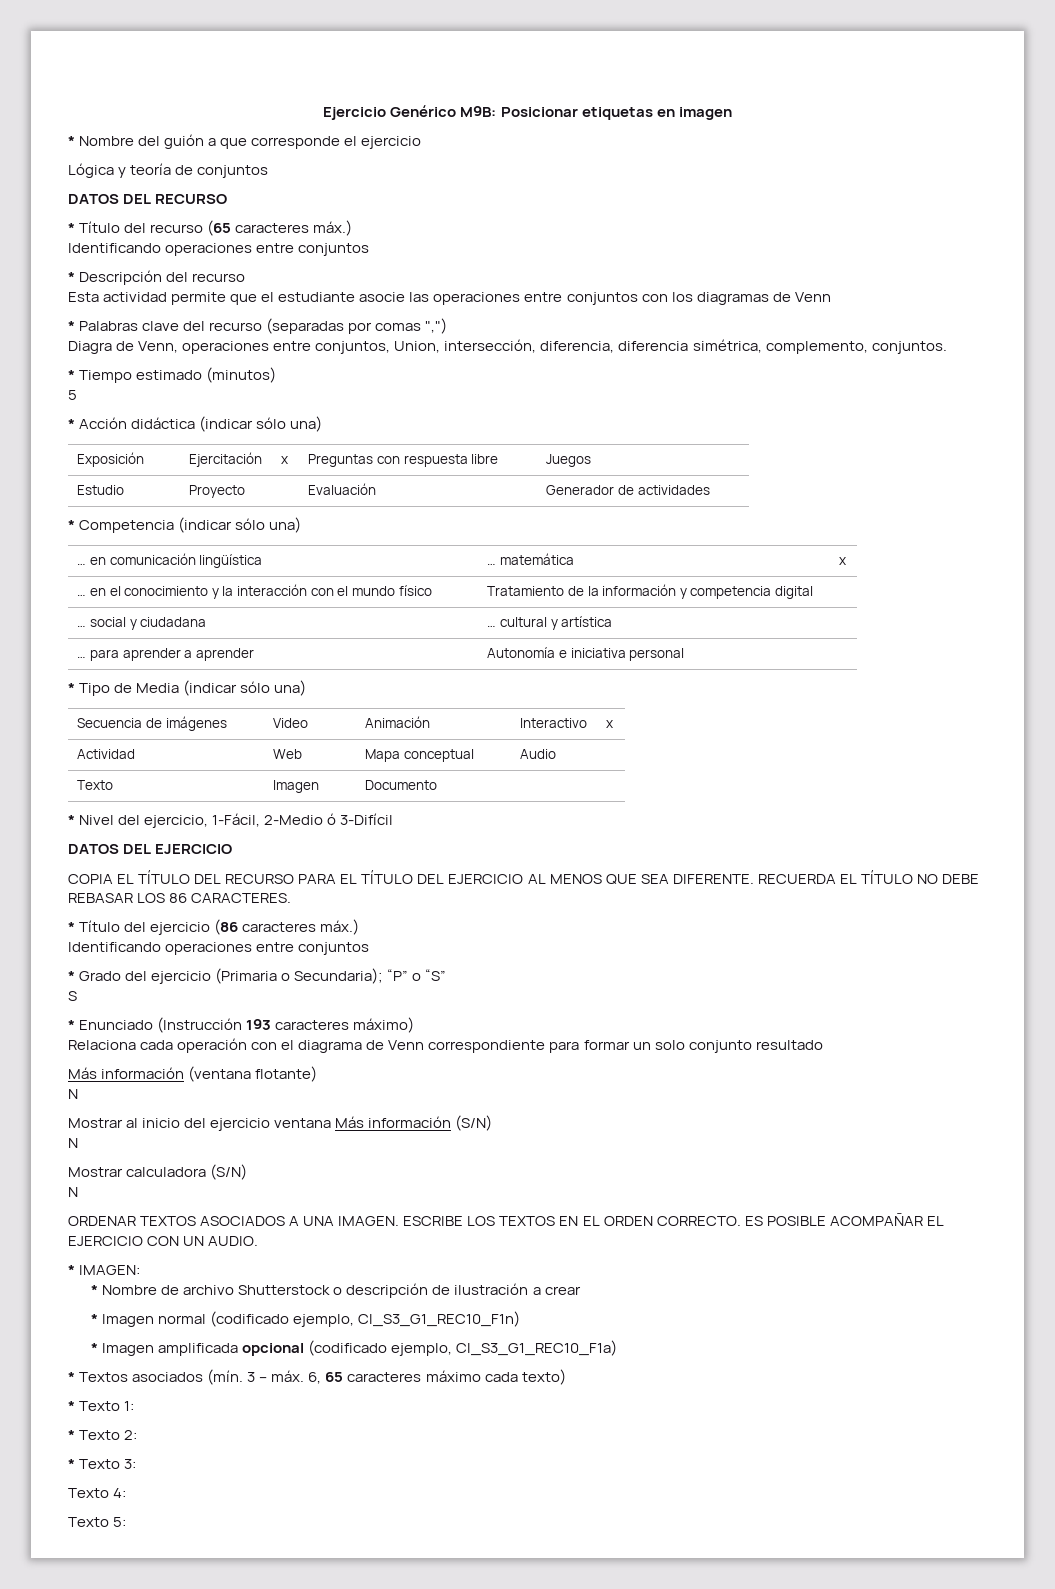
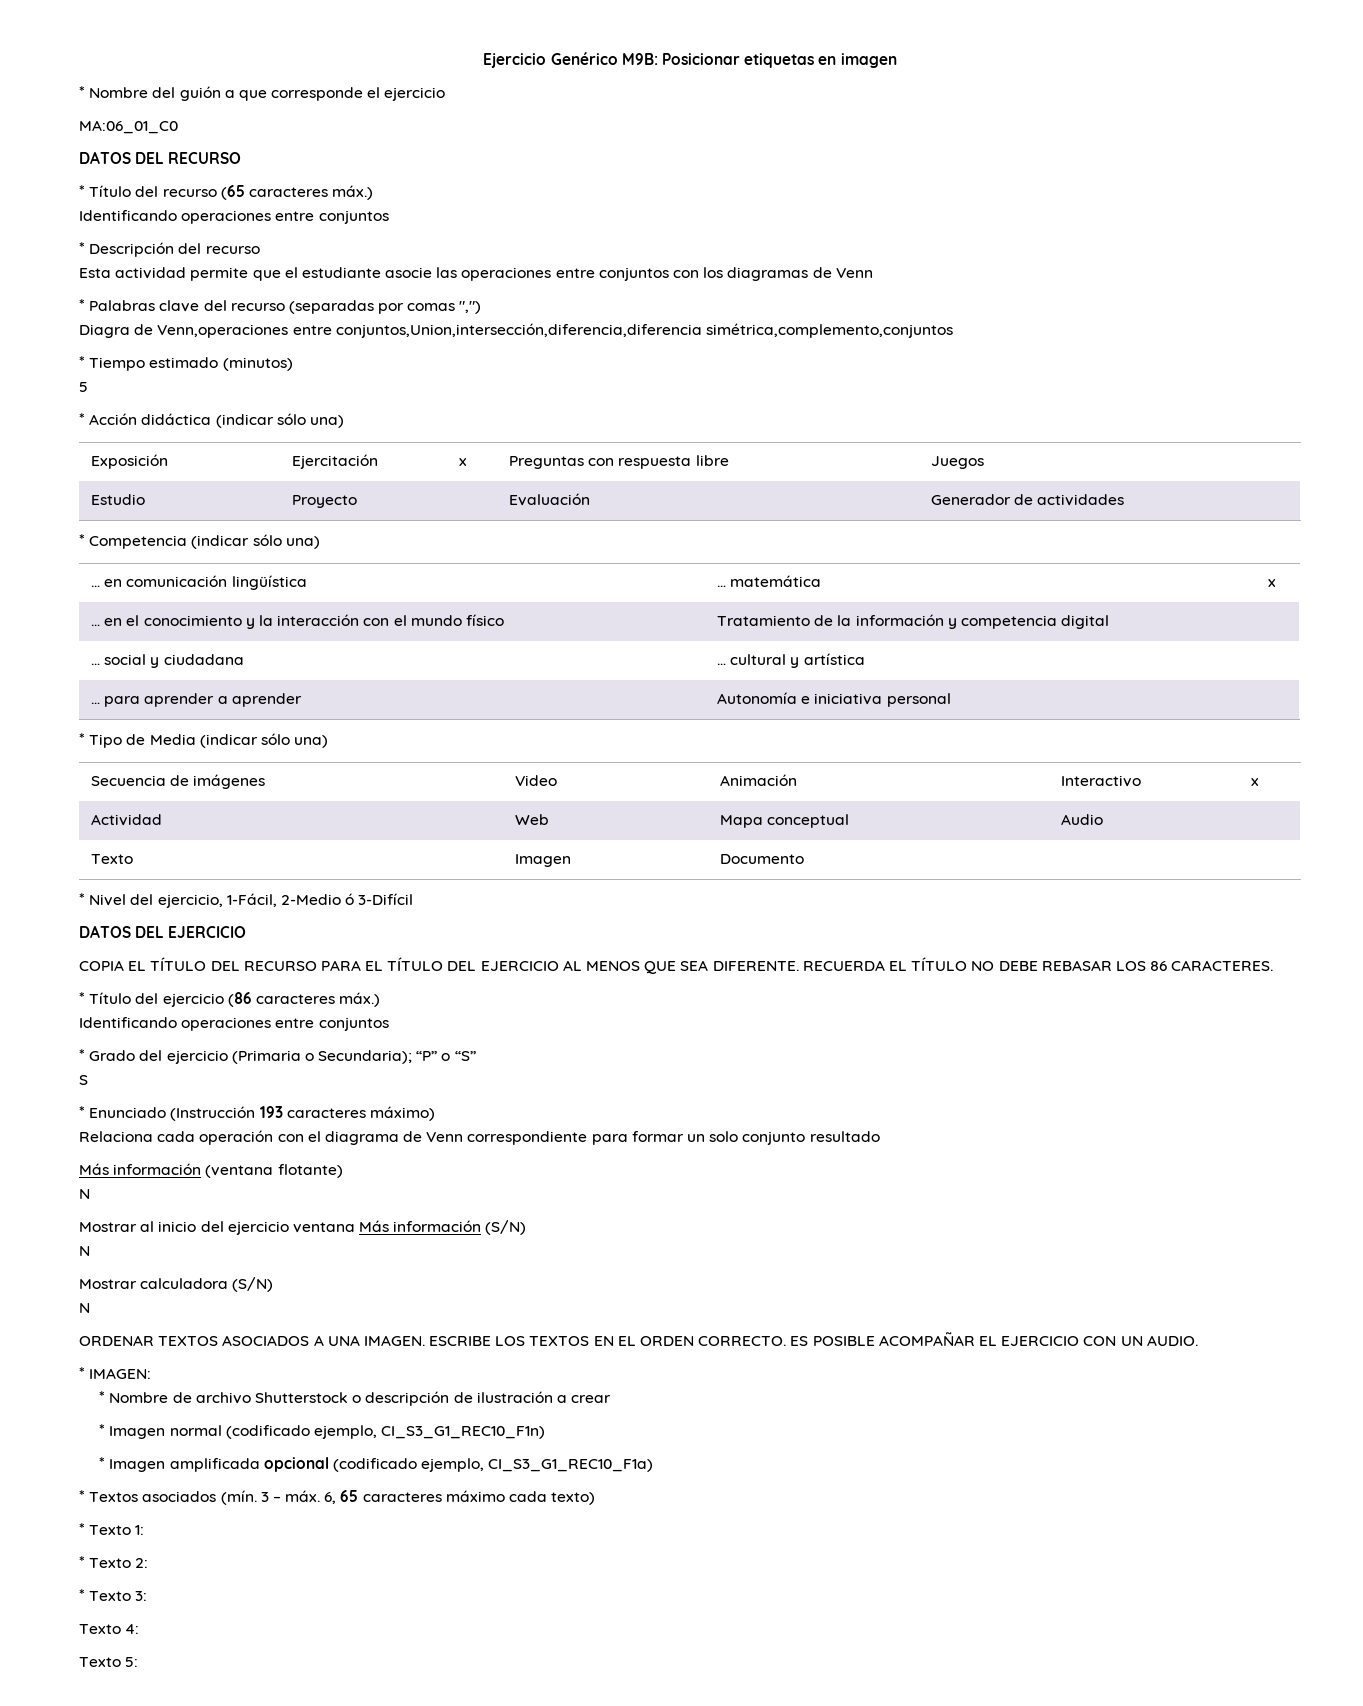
[68,163,269,178] Lógica y teoría de conjuntos -> [79,120,178,134] MA:06_01_C0
[138,339,947,354] Venn, operaciones entre conjuntos, Union, intersección, diferencia, diferencia simétrica, complemento, conjuntos. -> [157,323,953,338] Venn,operaciones entre conjuntos,Union,intersección,diferencia,diferencia simétrica,complemento,conjuntos

